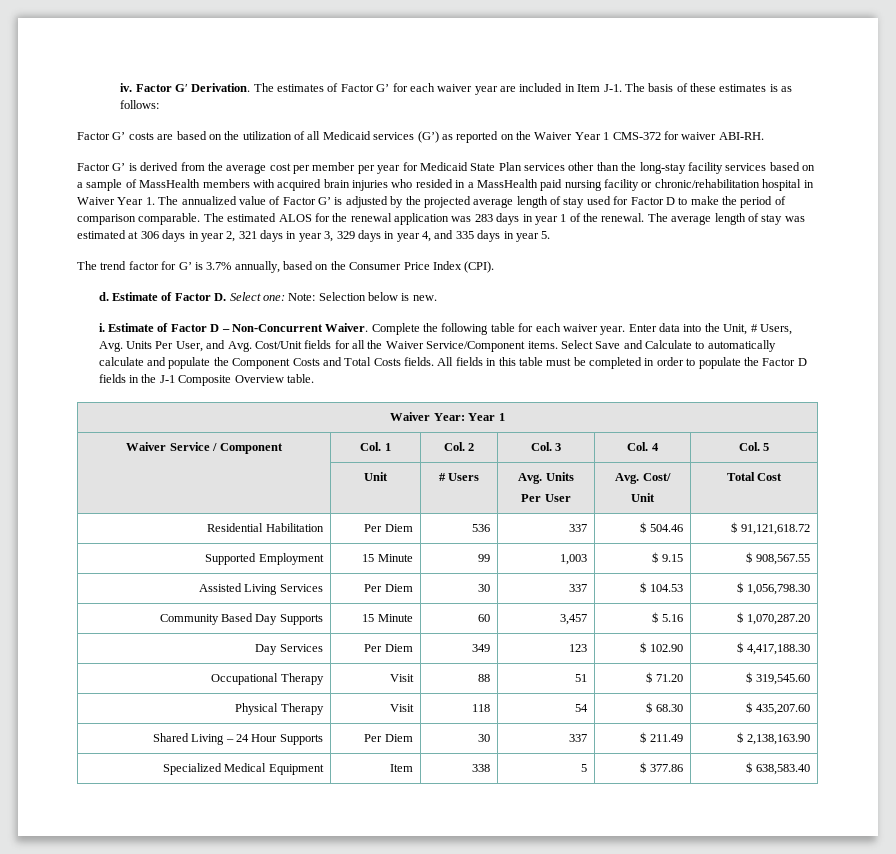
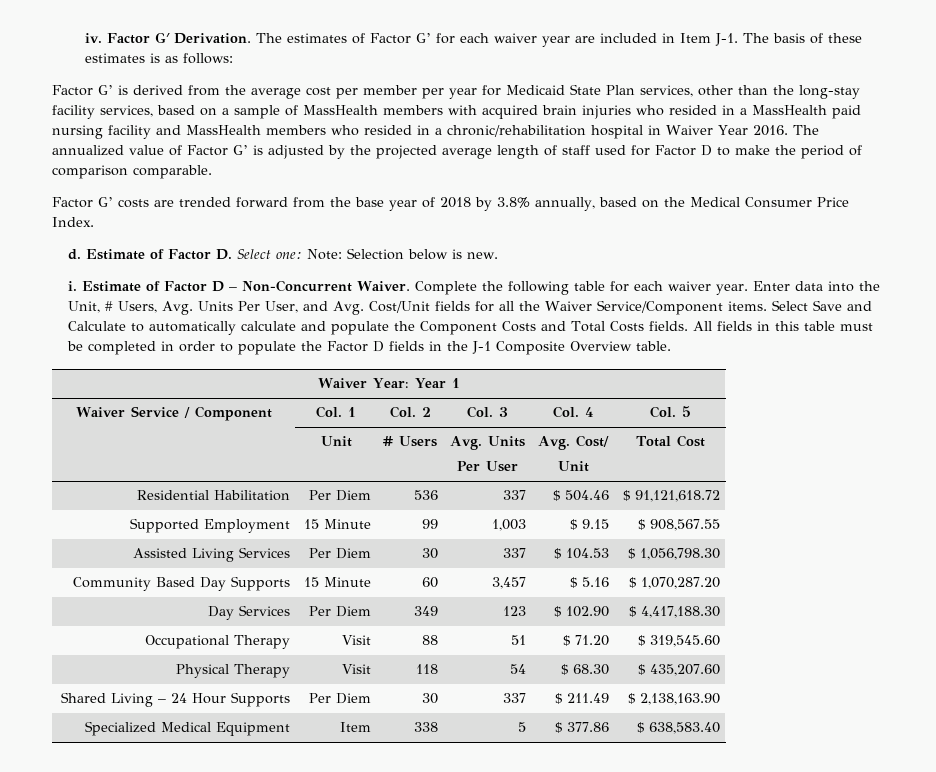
[77,131,764,143] // Factor G’ costs are based on the utilization of all Medicaid services (G’) as reported on the Waiver Year 1 CMS-372 for waiver ABI-RH. -> (233, 58) none
[524,163,565,171] services -> [640,85,693,97] services,
[725,163,767,171] services -> [100,105,153,117] services,
[641,182,653,188] or -> [156,125,442,136] and MassHealth members who resided in a
[145,197,155,205] 1. -> [752,125,788,136] 2016.
[563,197,585,208] stay -> [562,145,590,155] staff
[203,213,805,225] [77,230,551,242] [77,261,232,270] The estimated ALOS for the renewal application was 283 days in year 1 of the renewal. The average length of stay was estimated at 306 days in year 2, 321 days in year 3, 329 days in year 4, and 335 days in year 5. // The trend factor for G’ is 3.7% -> [52,197,530,211] // Factor G’ costs are trended forward from the base year of 2018 by 3.8%
(346, 265) none -> [689,197,740,207] Medical
[432,261,495,273] Index (CPI). -> [52,217,94,227] Index.

